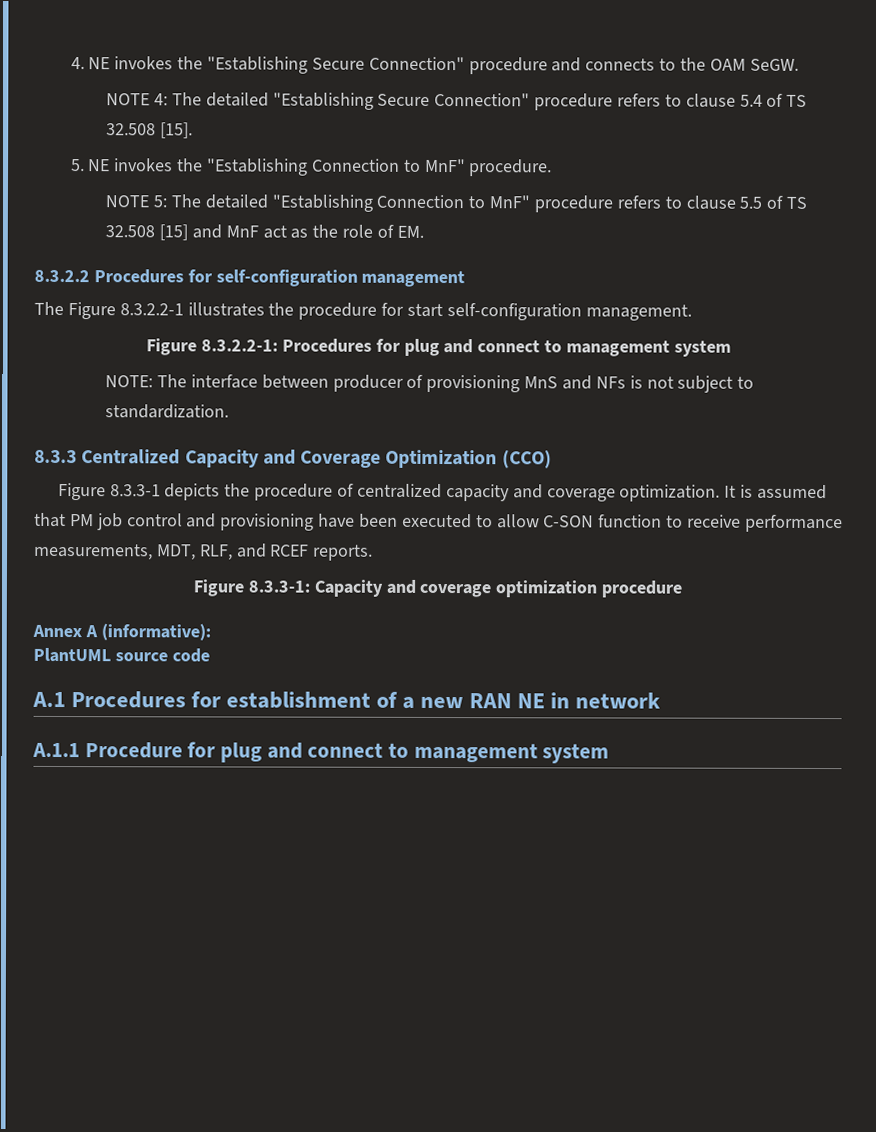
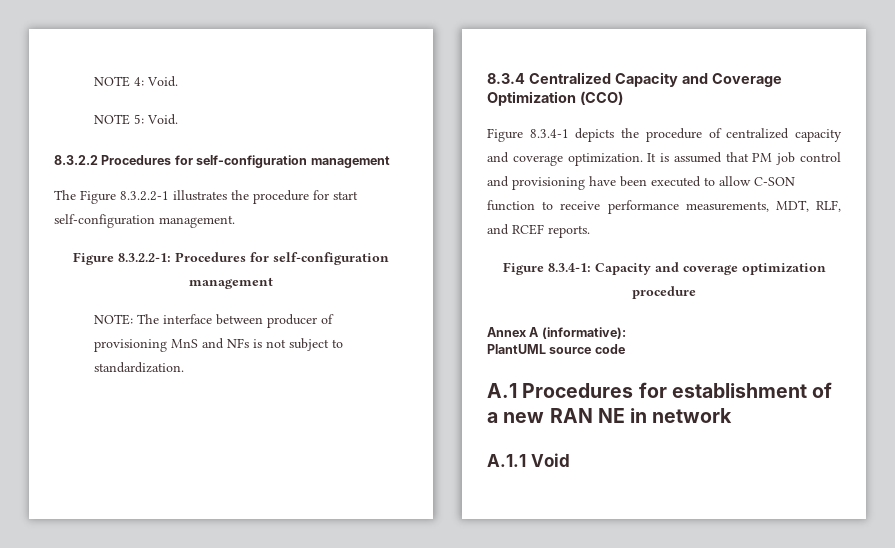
[70,56,799,75] [106,92,808,111] [106,122,193,139] [70,158,553,177] [105,194,808,213] [105,224,424,241] 4. NE invokes the "Establishing Secure Connection" procedure and connects to the OAM SeGW. // NOTE 4: The detailed "Establishing Secure Connection" procedure refers to clause 5.4 of TS 32.508 [15]. // 5. NE invokes the "Establishing Connection to MnF" procedure. // NOTE 5: The detailed "Establishing Connection to MnF" procedure refers to clause 5.5 of TS 32.508 [15] and MnF act as the role of EM. -> [93,76,178,87] [93,114,178,125] NOTE 4: Void. // NOTE 5: Void.
[403,338,731,357] plug and connect to management system -> [273,252,389,265] [189,277,273,289] self-configuration management
[34,449,77,464] 8.3.3 -> [487,73,525,84] 8.3.4
[109,484,161,497] 8.3.3-1 -> [529,129,569,138] 8.3.4-1
[247,580,310,593] 8.3.3-1: -> [547,263,591,272] 8.3.4-1:
[84,741,610,764] Procedure for plug and connect to management system -> [530,453,570,467] Void

